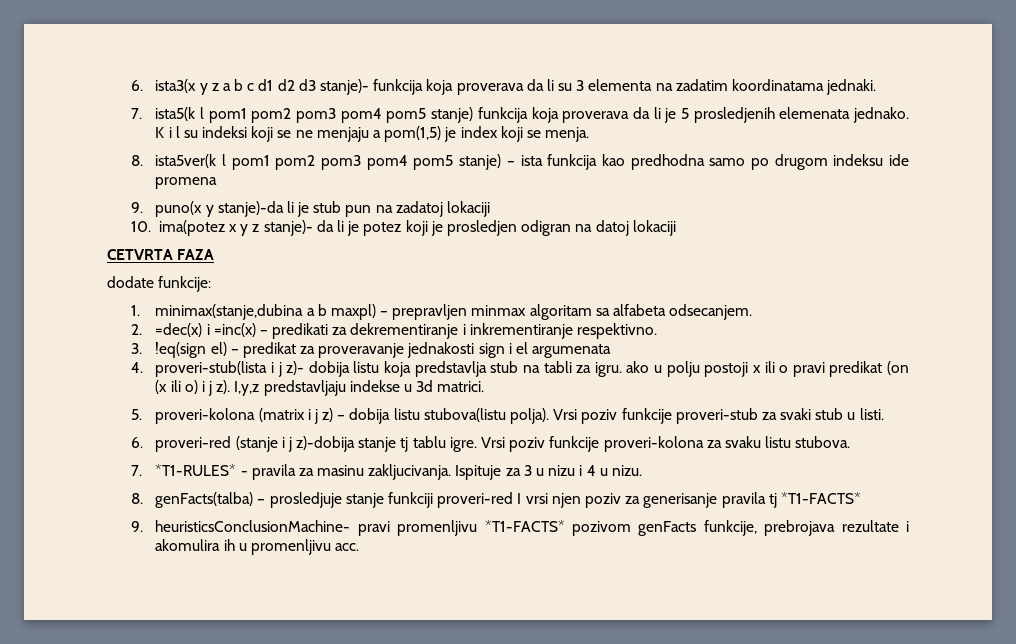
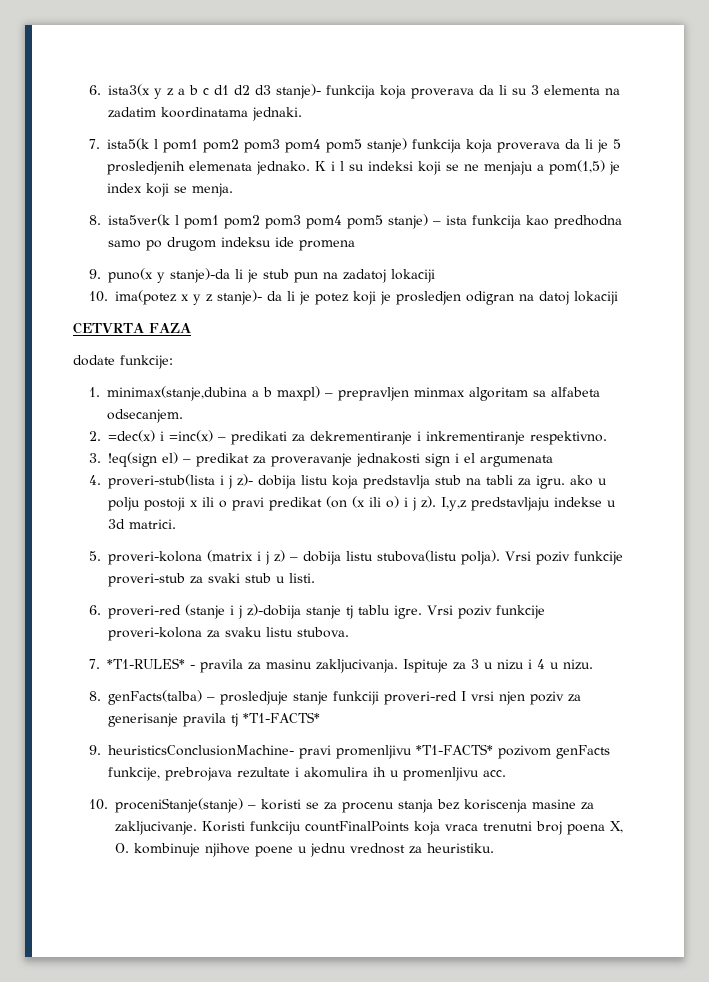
(360, 547) none -> [89,798,595,813] [115,821,624,835] [115,843,495,857] // 10. proceniStanje(stanje) – koristi se za procenu stanja bez koriscenja masine za zakljucivanje. Koristi funkciju countFinalPoints koja vraca trenutni broj poena X, O. kombinuje njihove poene u jednu vrednost za heuristiku.

